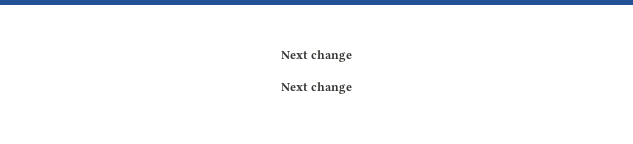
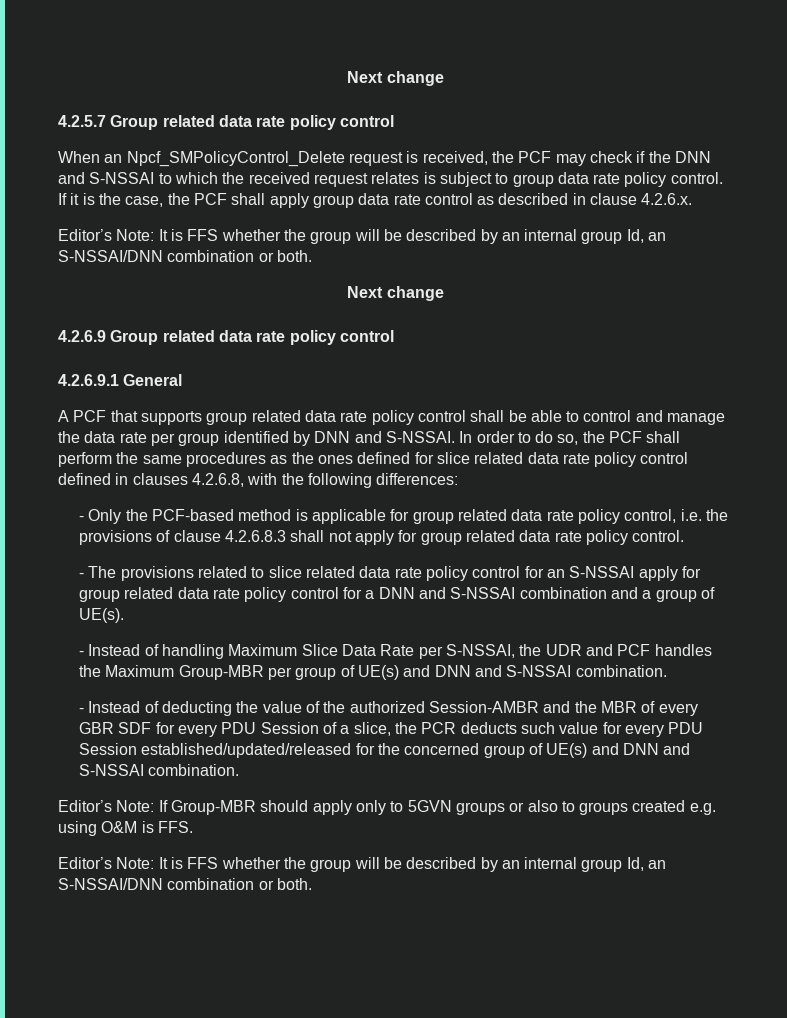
[281,50,352,62] [281,82,352,94] Next change // Next change -> [347,71,444,86] [58,115,394,130] [58,151,711,167] [58,172,723,187] [58,193,693,208] [58,229,667,244] [58,250,312,262] [347,286,444,301] [58,330,394,345] [58,374,183,386] [58,410,726,425] [58,431,681,446] [58,452,689,467] [58,473,459,488] [79,509,728,524] [79,530,685,545] [79,566,701,581] [79,587,715,602] [79,608,125,623] [79,644,712,659] [79,665,667,680] [79,701,698,716] [79,722,704,737] [79,743,691,758] [79,764,240,776] [58,800,716,815] [58,821,193,836] [58,857,667,872] [58,878,312,890] Next change // 4.2.5.7 Group related data rate policy control // When an Npcf_SMPolicyControl_Delete request is received, the PCF may check if the DNN and S-NSSAI to which the received request relates is subject to group data rate policy control. If it is the case, the PCF shall apply group data rate control as described in clause 4.2.6.x. // Editor’s Note: It is FFS whether the group will be described by an internal group Id, an S-NSSAI/DNN combination or both. // Next change // 4.2.6.9 Group related data rate policy control // 4.2.6.9.1 General // A PCF that supports group related data rate policy control shall be able to control and manage the data rate per group identified by DNN and S-NSSAI. In order to do so, the PCF shall perform the same procedures as the ones defined for slice related data rate policy control defined in clauses 4.2.6.8, with the following differences: // - Only the PCF-based method is applicable for group related data rate policy control, i.e. the provisions of clause 4.2.6.8.3 shall not apply for group related data rate policy control. // - The provisions related to slice related data rate policy control for an S-NSSAI apply for group related data rate policy control for a DNN and S-NSSAI combination and a group of UE(s). // - Instead of handling Maximum Slice Data Rate per S-NSSAI, the UDR and PCF handles the Maximum Group-MBR per group of UE(s) and DNN and S-NSSAI combination. // - Instead of deducting the value of the authorized Session-AMBR and the MBR of every GBR SDF for every PDU Session of a slice, the PCR deducts such value for every PDU Session established/updated/released for the concerned group of UE(s) and DNN and S-NSSAI combination. // Editor’s Note: If Group-MBR should apply only to 5GVN groups or also to groups created e.g. using O&M is FFS. // Editor’s Note: It is FFS whether the group will be described by an internal group Id, an S-NSSAI/DNN combination or both.

